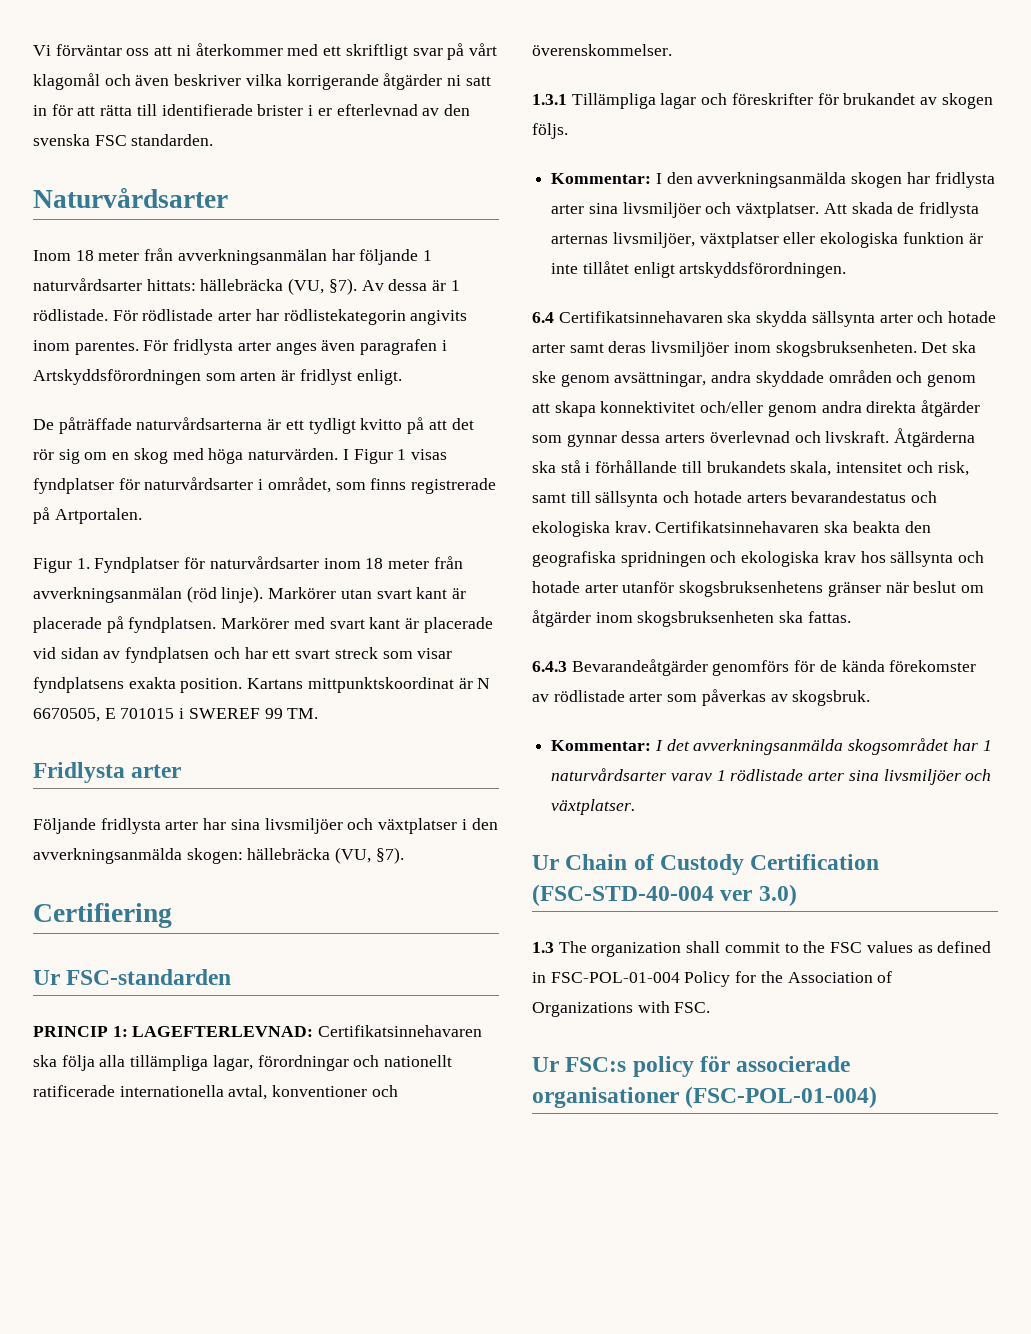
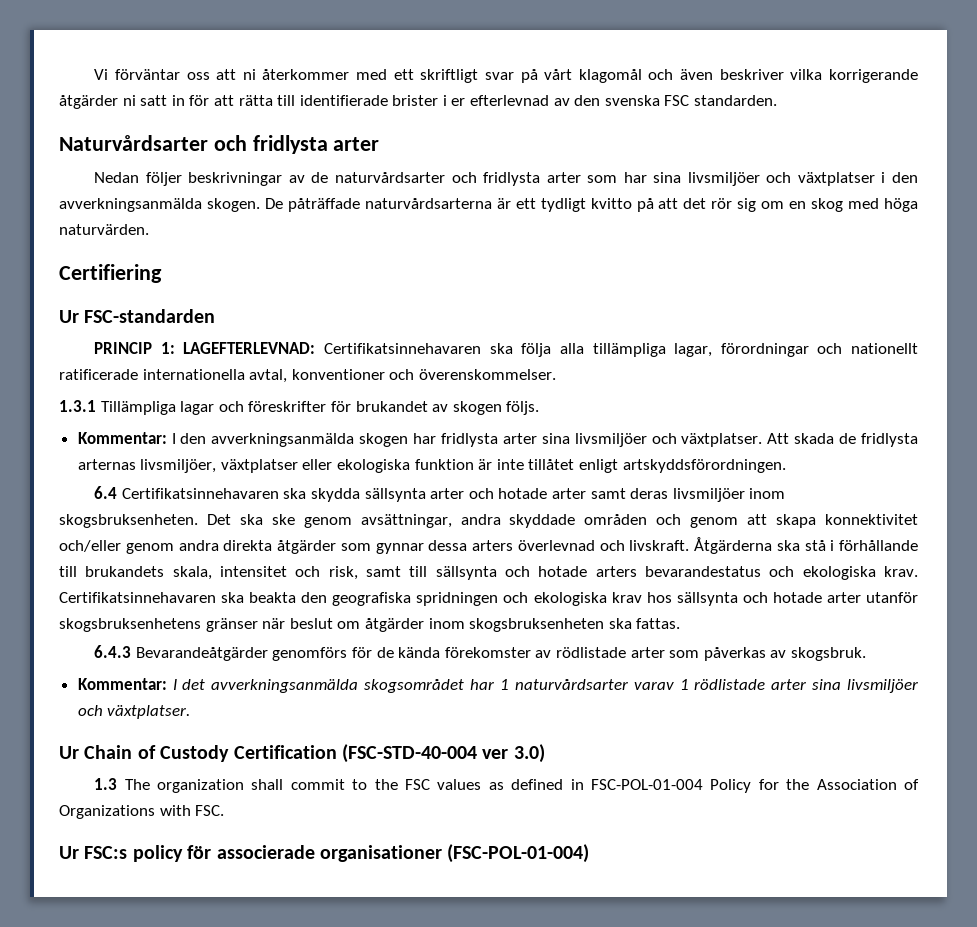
[33,248,433,265] [33,278,460,295] [33,309,468,325] [33,339,447,355] [33,369,402,385] // Inom 18 meter från avverkningsanmälan har följande 1 naturvårdsarter hittats: hällebräcka (VU, §7). Av dessa är 1 rödlistade. För rödlistade arter har rödlistekategorin angivits inom parentes. För fridlysta arter anges även paragrafen i Artskyddsförordningen som arten är fridlyst enligt. // -> [213,135,380,154] [94,172,919,186] [59,198,260,212] och fridlysta arter // Nedan följer beskrivningar av de naturvårdsarter och fridlysta arter som har sina livsmiljöer och växtplatser i den avverkningsanmälda skogen.
[342,449,447,464] [33,477,497,494] [33,507,142,524] [33,556,463,573] [33,586,467,603] [33,616,493,633] [33,647,453,663] [33,677,491,693] [33,708,319,722] [33,762,182,783] [33,818,498,834] [33,847,404,864] I Figur 1 visas fyndplatser för naturvårdsarter i området, som finns registrerade på Artportalen. // Figur 1. Fyndplatser för naturvårdsarter inom 18 meter från avverkningsanmälan (röd linje). Markörer utan svart kant är placerade på fyndplatsen. Markörer med svart kant är placerade vid sidan av fyndplatsen och har ett svart streck som visar fyndplatsens exakta position. Kartans mittpunktskoordinat är N 6670505, E 701015 i SWEREF 99 TM. // Fridlysta arter // Följande fridlysta arter har sina livsmiljöer och växtplatser i den avverkningsanmälda skogen: hällebräcka (VU, §7). -> (149, 229) none

